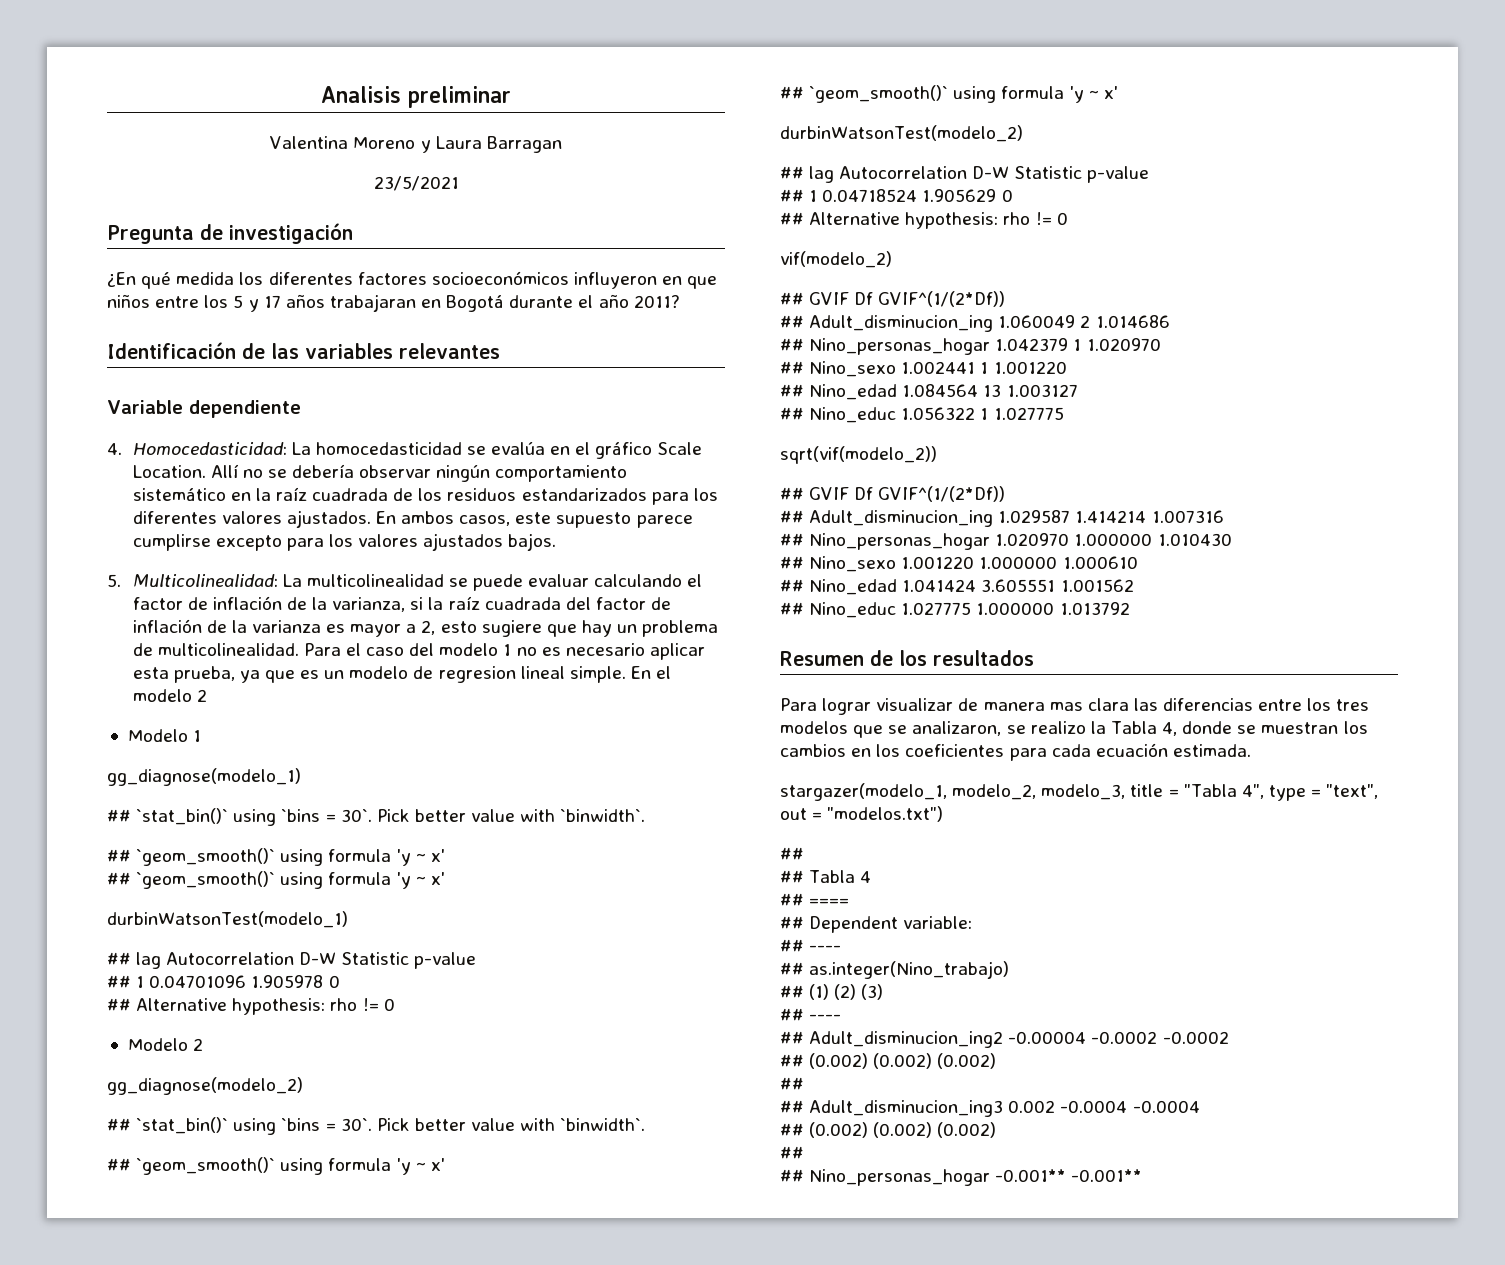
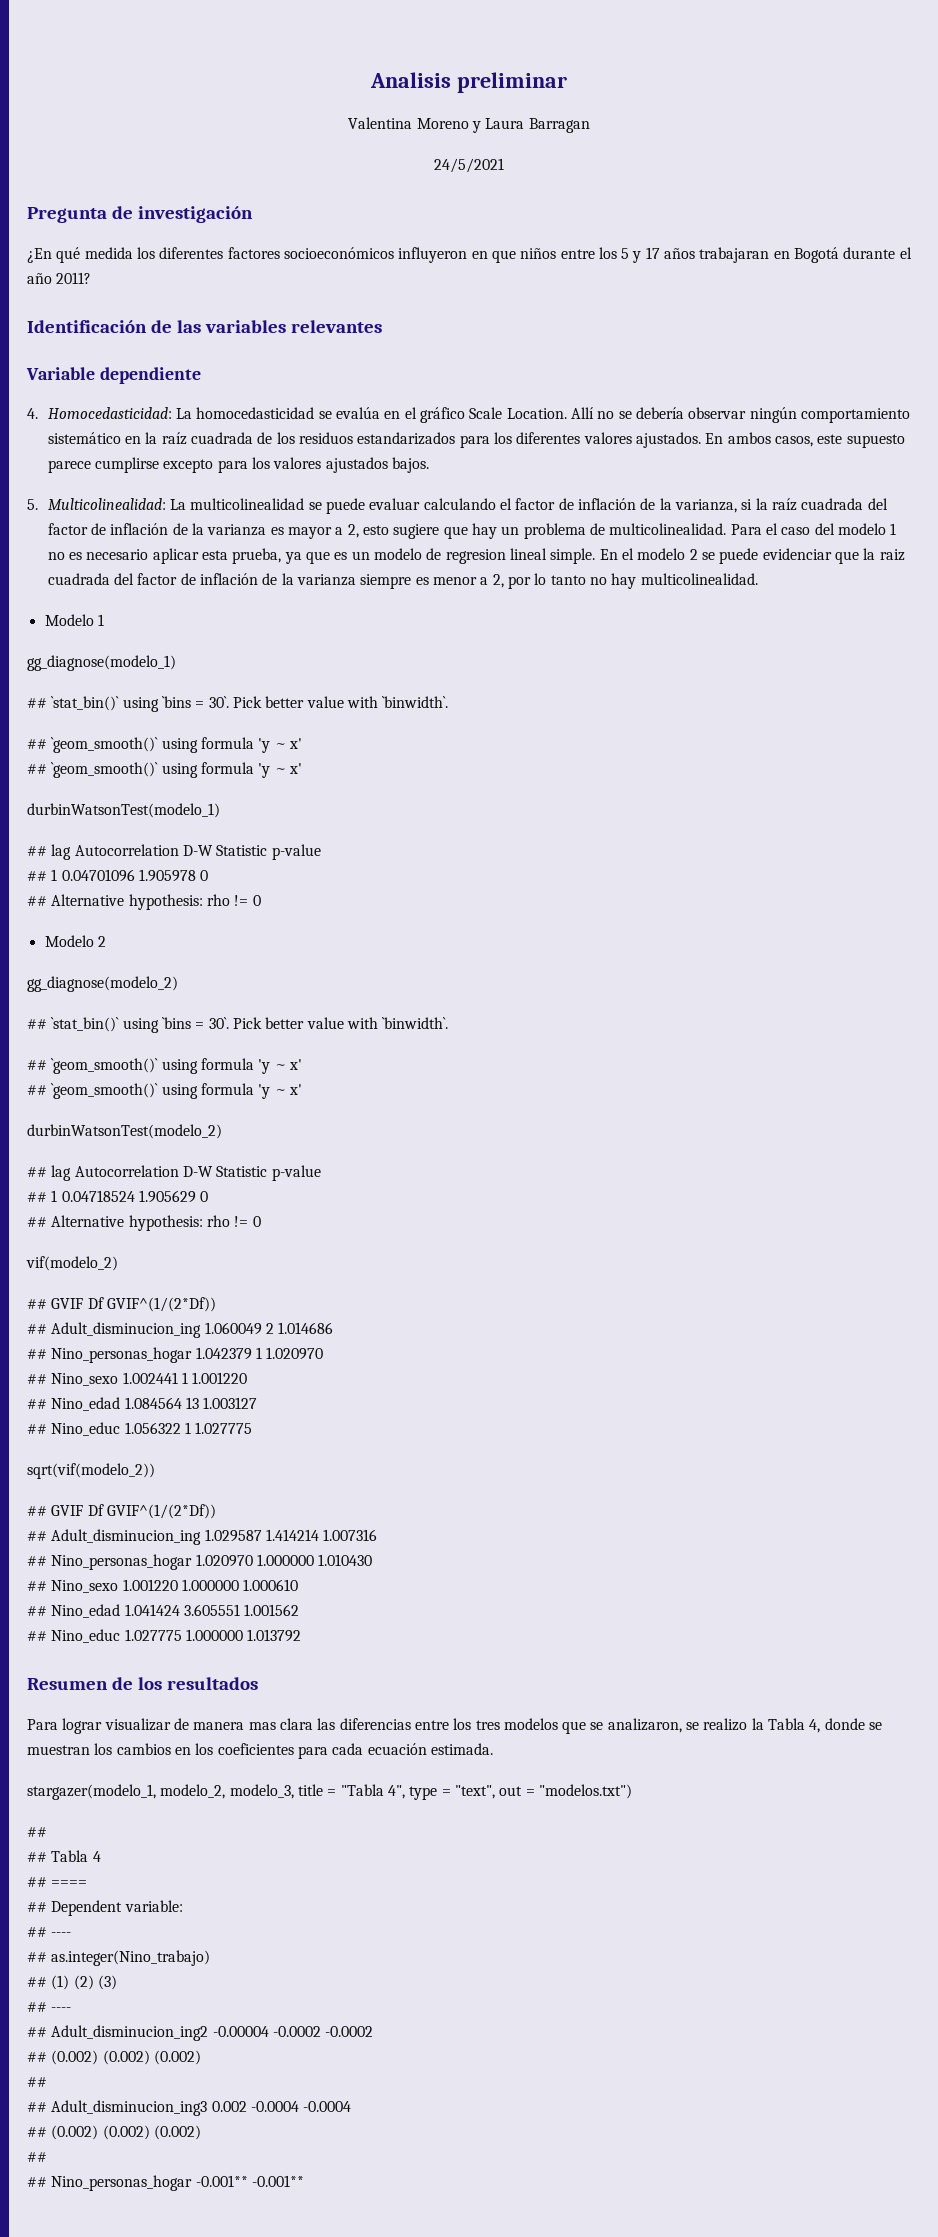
[373,176,459,191] 23/5/2021 -> [434,158,504,173] 24/5/2021
(207, 695) none -> [701,548,905,564] [47,573,758,589] se puede evidenciar que la raiz cuadrada del factor de inflación de la varianza siempre es menor a 2, por lo tanto no hay multicolinealidad.

